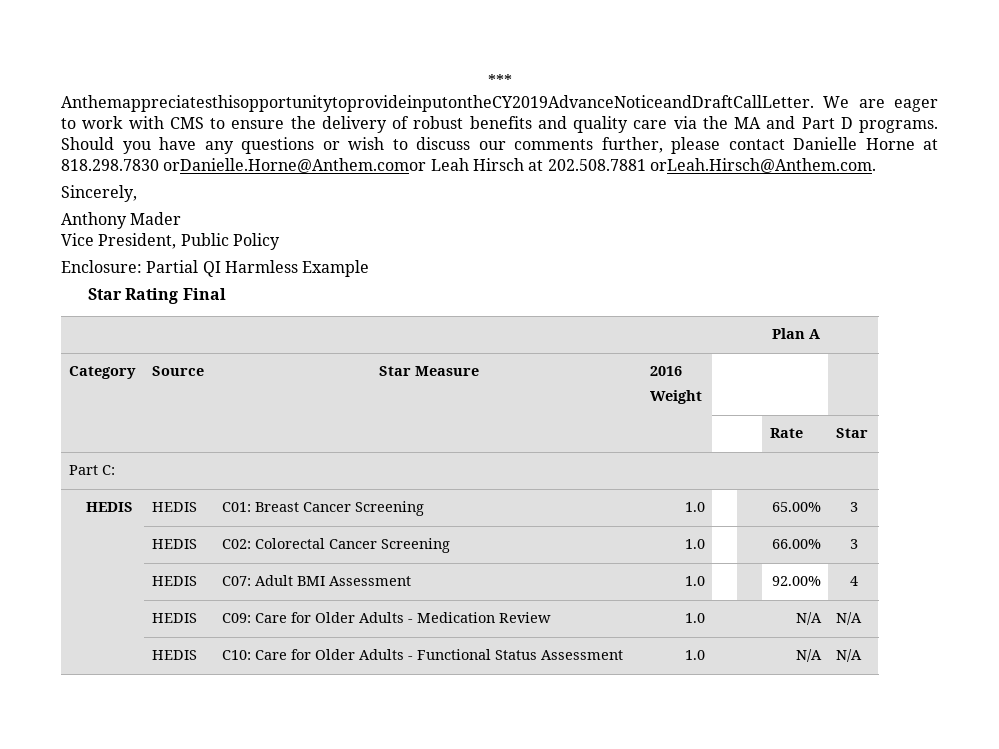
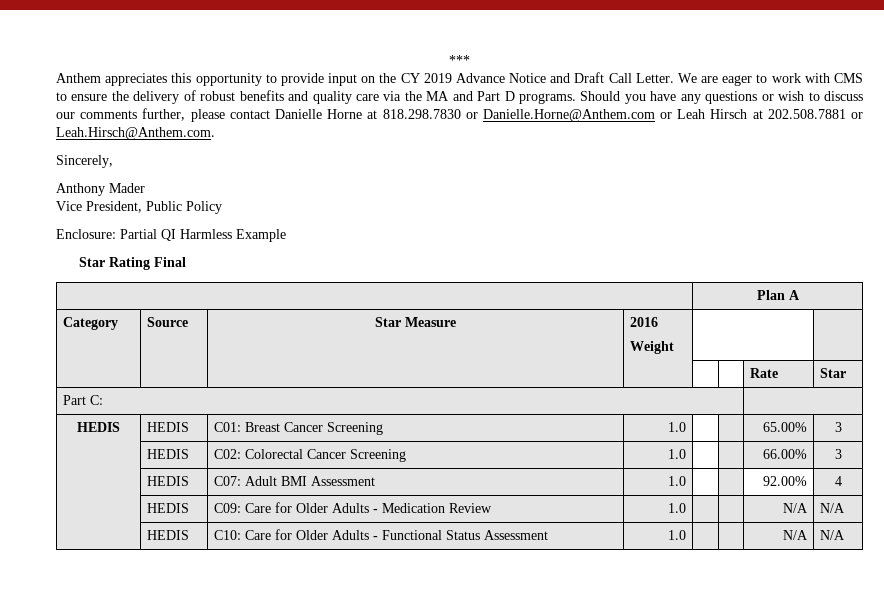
[61,95,814,112] AnthemappreciatesthisopportunitytoprovideinputontheCY2019AdvanceNoticeandDraftCallLetter. -> [56,72,674,86] Anthem appreciates this opportunity to provide input on the CY 2019 Advance Notice and Draft Call Letter.
[163,158,427,173] orDanielle.Horne@Anthem.comor -> [465,109,673,122] or Danielle.Horne@Anthem.com or
[649,158,876,173] orLeah.Hirsch@Anthem.com. -> [851,112,863,119] [56,127,215,140] or Leah.Hirsch@Anthem.com.

